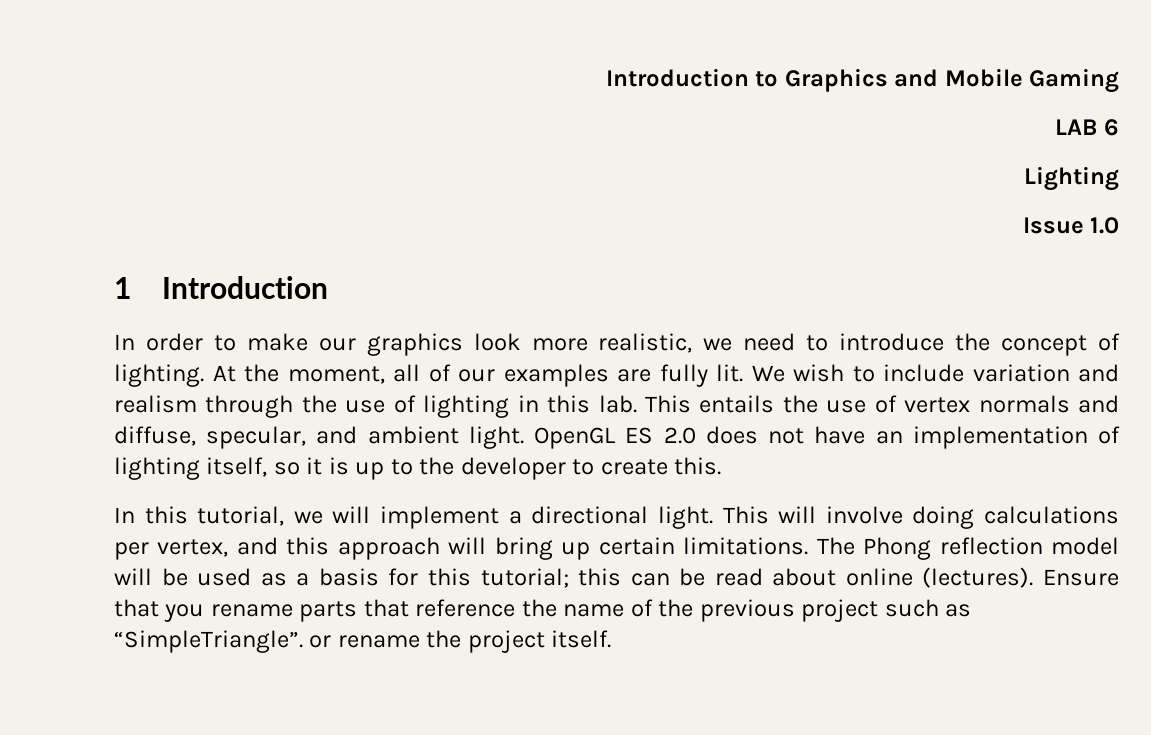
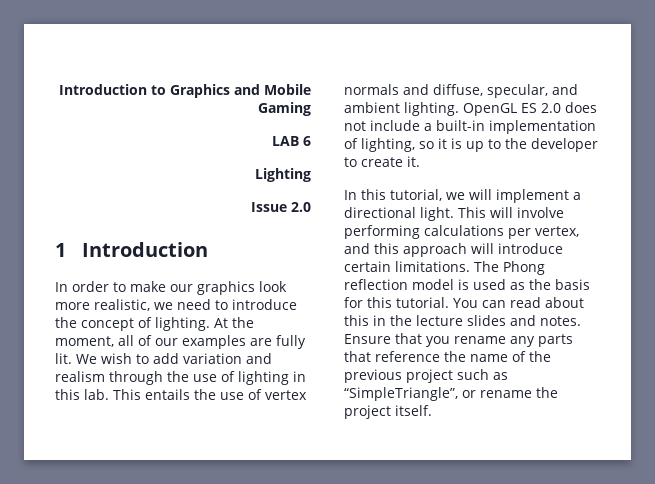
[1090,217,1119,234] 1.0 -> [291,202,311,212] 2.0
[883,364,964,382] include -> [153,353,179,364] add
[468,426,524,449] light. -> [404,102,459,116] lighting.
[814,426,1121,449] [114,457,268,480] have an implementation of lighting itself, -> [370,120,596,134] [344,138,415,152] include a built-in implementation of lighting,
[674,457,722,475] this. -> [407,156,420,167] it.
[912,506,975,529] doing -> [344,225,420,239] performing
[494,537,591,560] bring up -> [498,243,563,254] introduce
[114,568,188,586] will be -> [458,279,469,290] is
[296,573,310,586] a -> [529,279,551,290] the
[480,567,1034,588] tutorial; this can be read about online (lectures). -> [396,297,584,308] [344,315,581,326] tutorial. You can read about this in the lecture slides and notes.
(293, 610) none -> [510,336,535,347] any
[114,630,303,653] “SimpleTriangle”. -> [344,387,458,401] “SimpleTriangle”,

